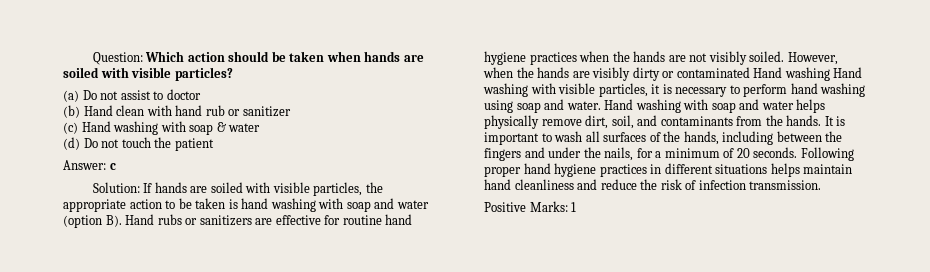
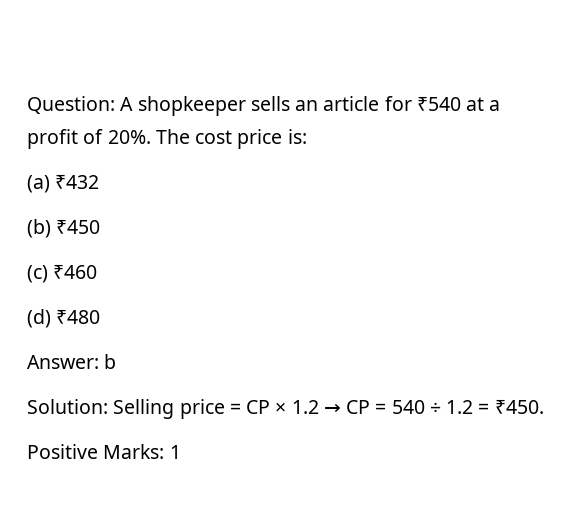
[145,51,424,62] [63,67,233,81] [63,89,201,102] [63,105,291,118] [63,121,261,135] [63,137,214,151] Which action should be taken when hands are soiled with visible particles? // (a) Do not assist to doctor // (b) Hand clean with hand rub or sanitizer // (c) Hand washing with soap & water // (d) Do not touch the patient -> [120,96,501,116] [27,129,307,149] [27,174,100,193] [27,219,101,238] [27,264,98,283] [27,309,101,328] A shopkeeper sells an article for ₹540 at a profit of 20%. The cost price is: // (a) ₹432 // (b) ₹450 // (c) ₹460 // (d) ₹480
[109,163,116,170] c -> [104,354,117,369] b
[143,182,383,196] [63,198,429,212] [63,214,413,228] [484,51,838,65] [483,67,863,81] [483,83,866,97] [484,99,826,113] [484,115,846,129] [484,131,843,145] [484,147,854,161] [484,163,853,177] [484,179,822,190] If hands are soiled with visible particles, the appropriate action to be taken is hand washing with soap and water (option B). Hand rubs or sanitizers are effective for routine hand hygiene practices when the hands are not visibly soiled. However, when the hands are visibly dirty or contaminated Hand washing Hand washing with visible particles, it is necessary to perform hand washing using soap and water. Hand washing with soap and water helps physically remove dirt, soil, and contaminants from the hands. It is important to wash all surfaces of the hands, including between the fingers and under the nails, for a minimum of 20 seconds. Following proper hand hygiene practices in different situations helps maintain hand cleanliness and reduce the risk of infection transmission. -> [113,399,544,419] Selling price = CP × 1.2 → CP = 540 ÷ 1.2 = ₹450.

